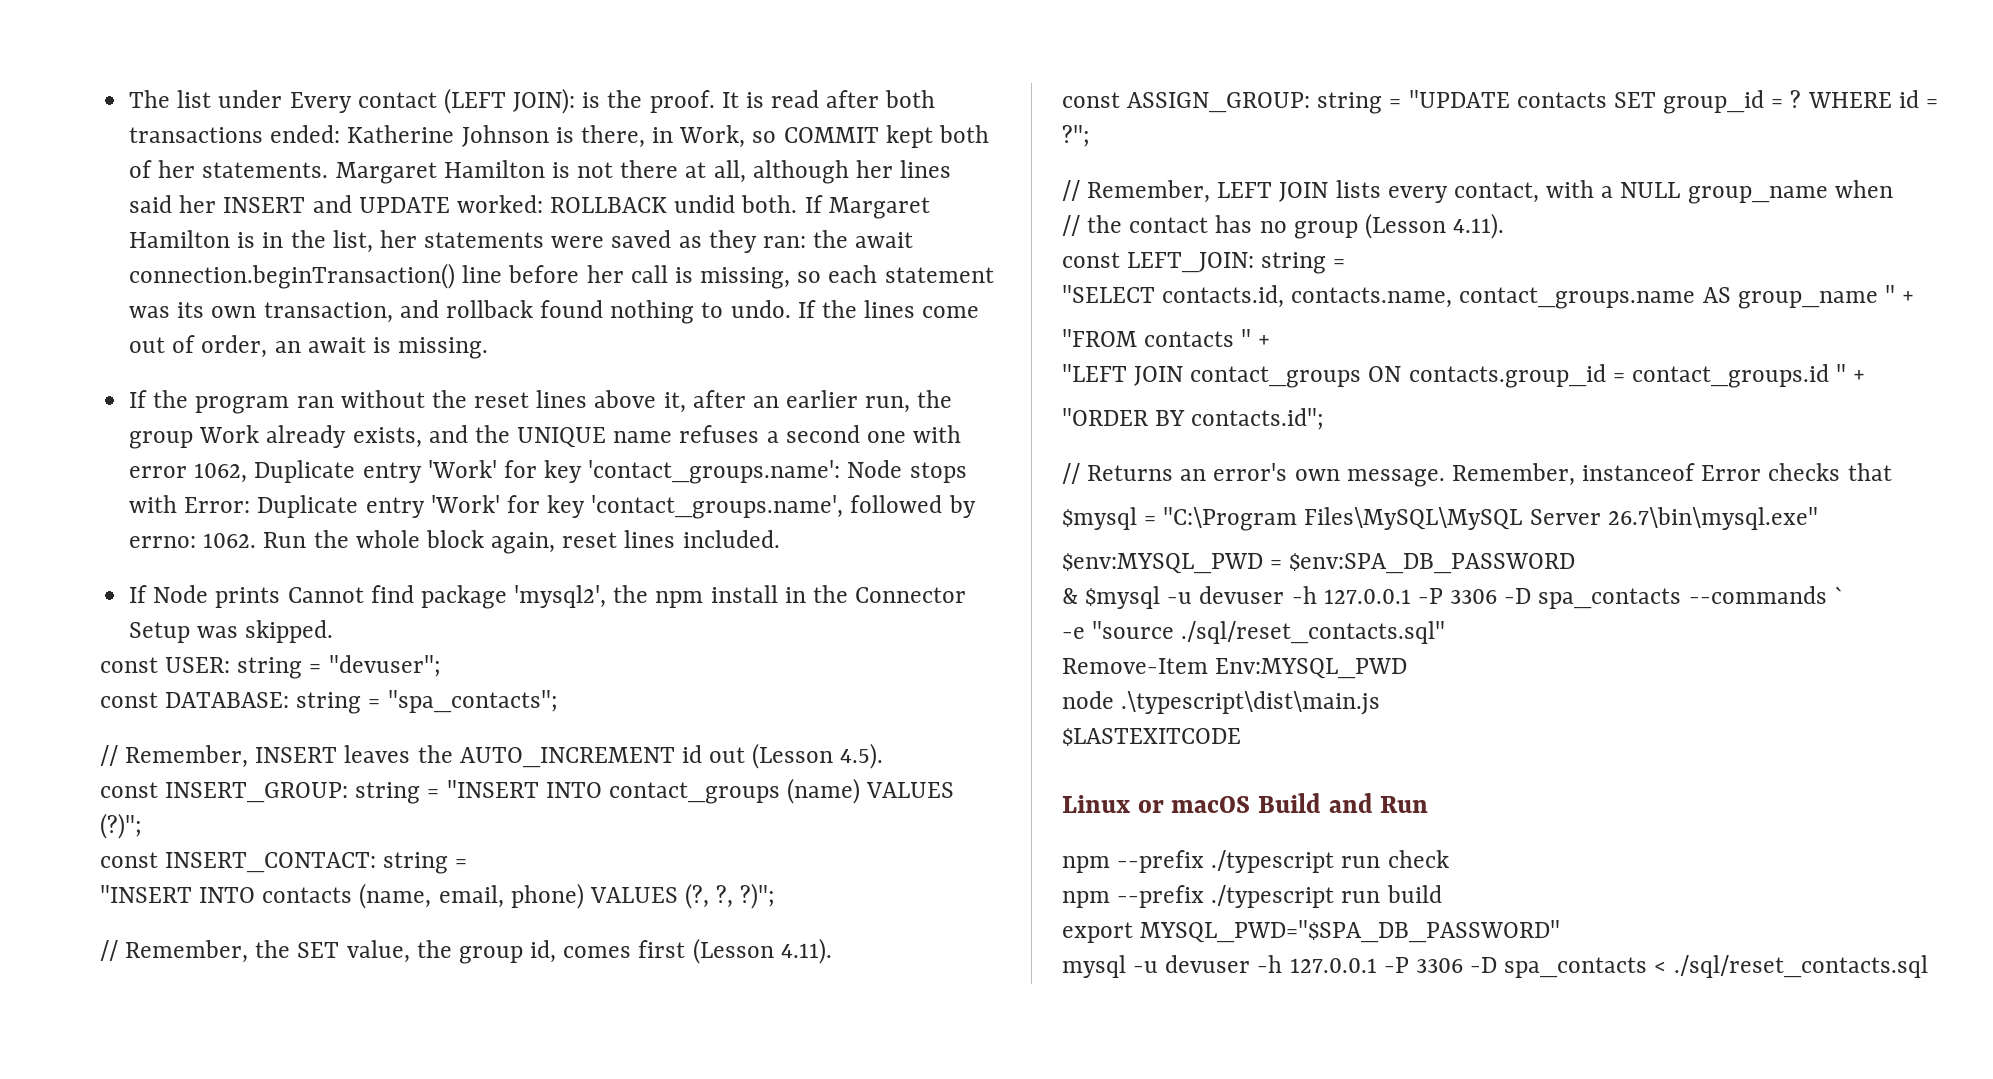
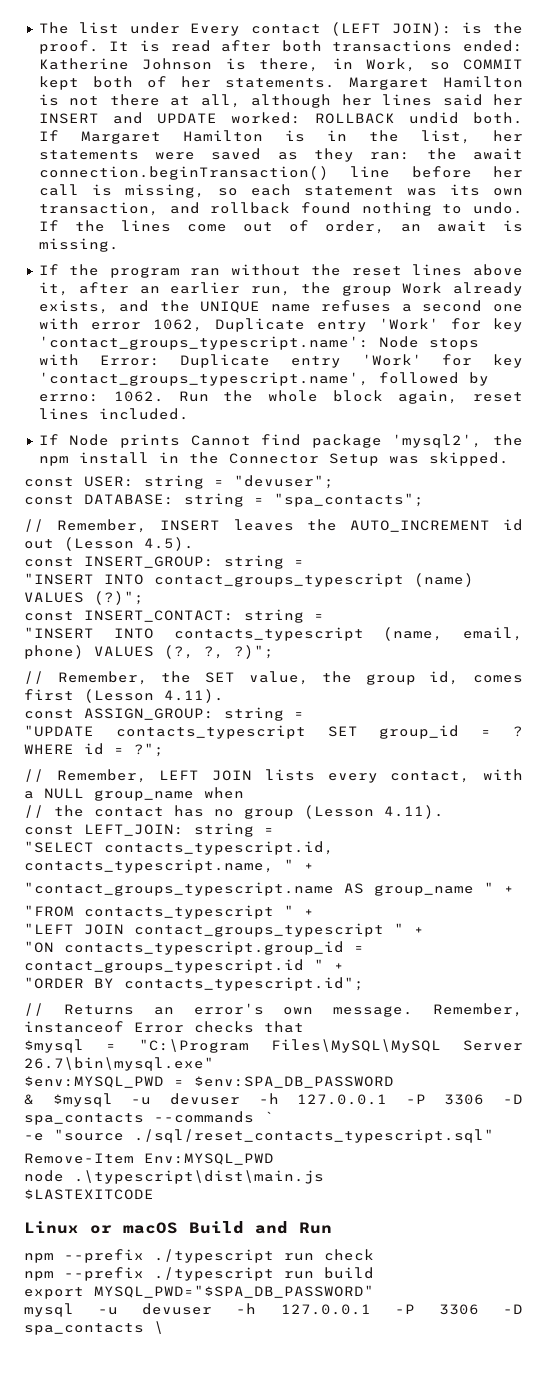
[588,460,841,484] 'contact_groups.name': -> [38,336,369,350] 'contact_groups_typescript.name':
[591,495,844,519] 'contact_groups.name', -> [38,372,369,386] 'contact_groups_typescript.name',
[446,780,780,804] "INSERT INTO contact_groups -> [24,573,404,587] // "INSERT INTO contact_groups_typescript
[262,887,353,903] contacts -> [173,627,364,641] contacts_typescript
[1408,90,1607,108] "UPDATE contacts -> [24,725,306,739] // "UPDATE contacts_typescript
[1162,285,1696,309] contacts.id, contacts.name, contact_groups.name -> [104,841,334,855] [24,859,314,873] [24,882,334,896] contacts_typescript.id, contacts_typescript.name, " + // "contact_groups_typescript.name
[1144,331,1235,347] contacts -> [84,905,274,919] contacts_typescript
[1190,364,1829,388] contact_groups ON contacts.group_id = contact_groups.id -> [134,923,424,937] [24,941,364,955] [24,959,304,973] contact_groups_typescript " + // "ON contacts_typescript.group_id = contact_groups_typescript.id
[1191,408,1325,430] contacts.id"; -> [124,977,364,991] contacts_typescript.id";
[1181,621,1446,644] ./sql/reset_contacts.sql" -> [134,1129,494,1143] ./sql/reset_contacts_typescript.sql"
[1654,955,1928,978] < ./sql/reset_contacts.sql -> [154,1321,164,1334] \

